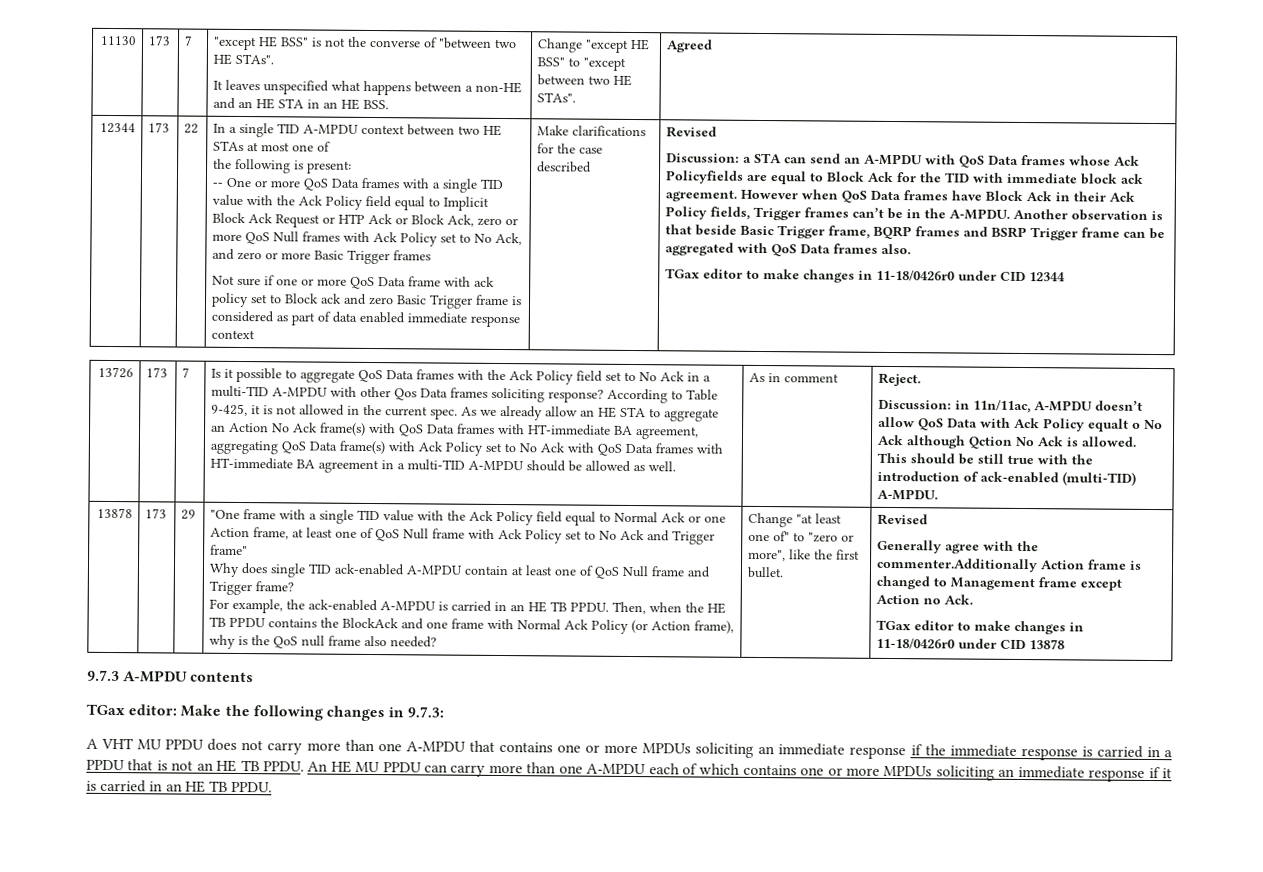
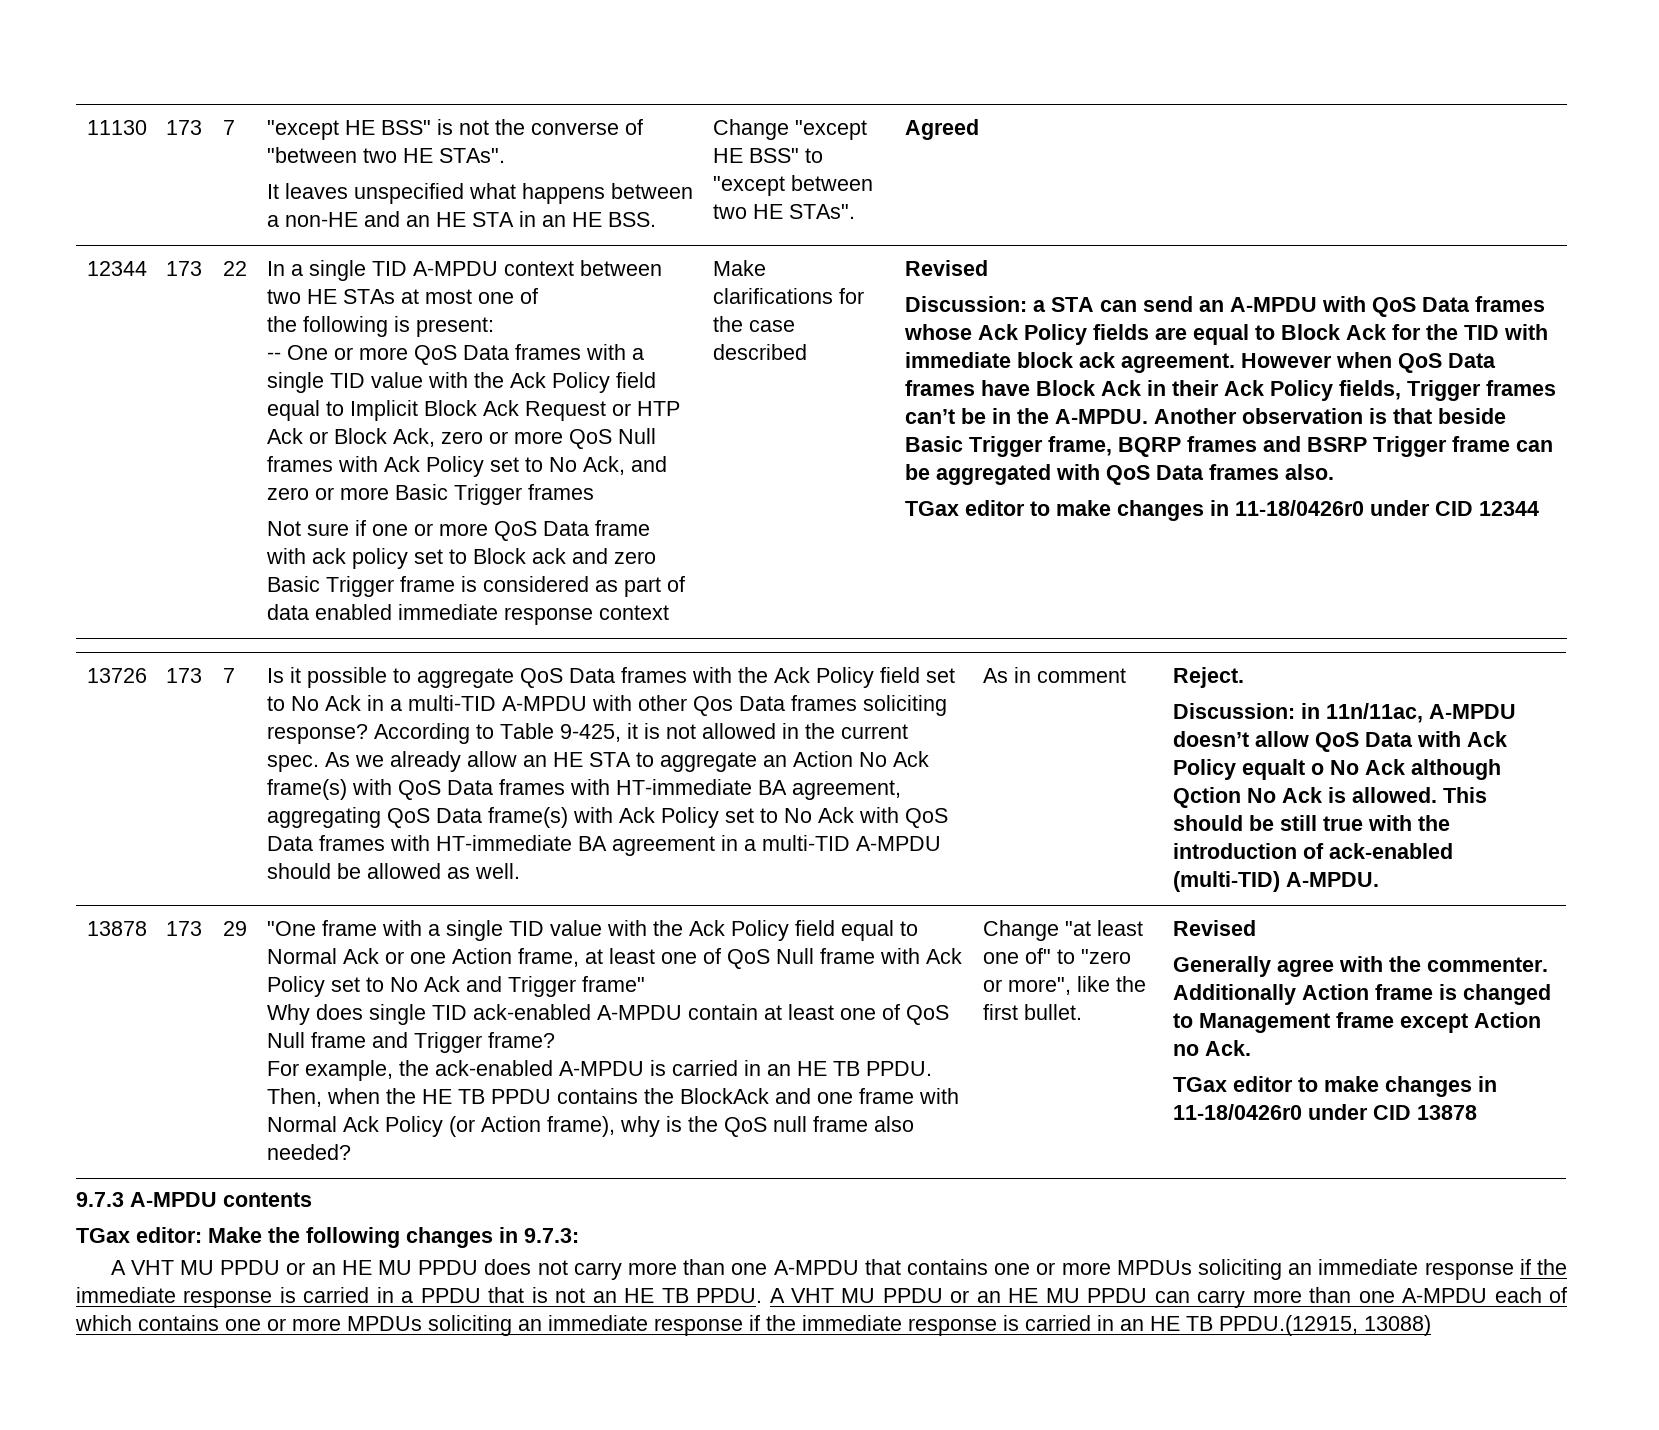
[665,170,745,184] Policyfields -> [1023,324,1149,345] Policy fields
[876,557,1039,573] commenter.Additionally -> [1426,957,1548,972] [1172,984,1296,1005] commenter. Additionally
(205, 744) none -> [286,1260,479,1275] or an HE MU PPDU
[307,761,329,772] An -> [769,1288,1001,1303] A VHT MU PPDU or an
[1161,768,1172,779] [86,779,273,793] it is carried in an HE TB PPDU. -> [766,1315,1431,1336] the immediate response is carried in an HE TB PPDU.(12915, 13088)

